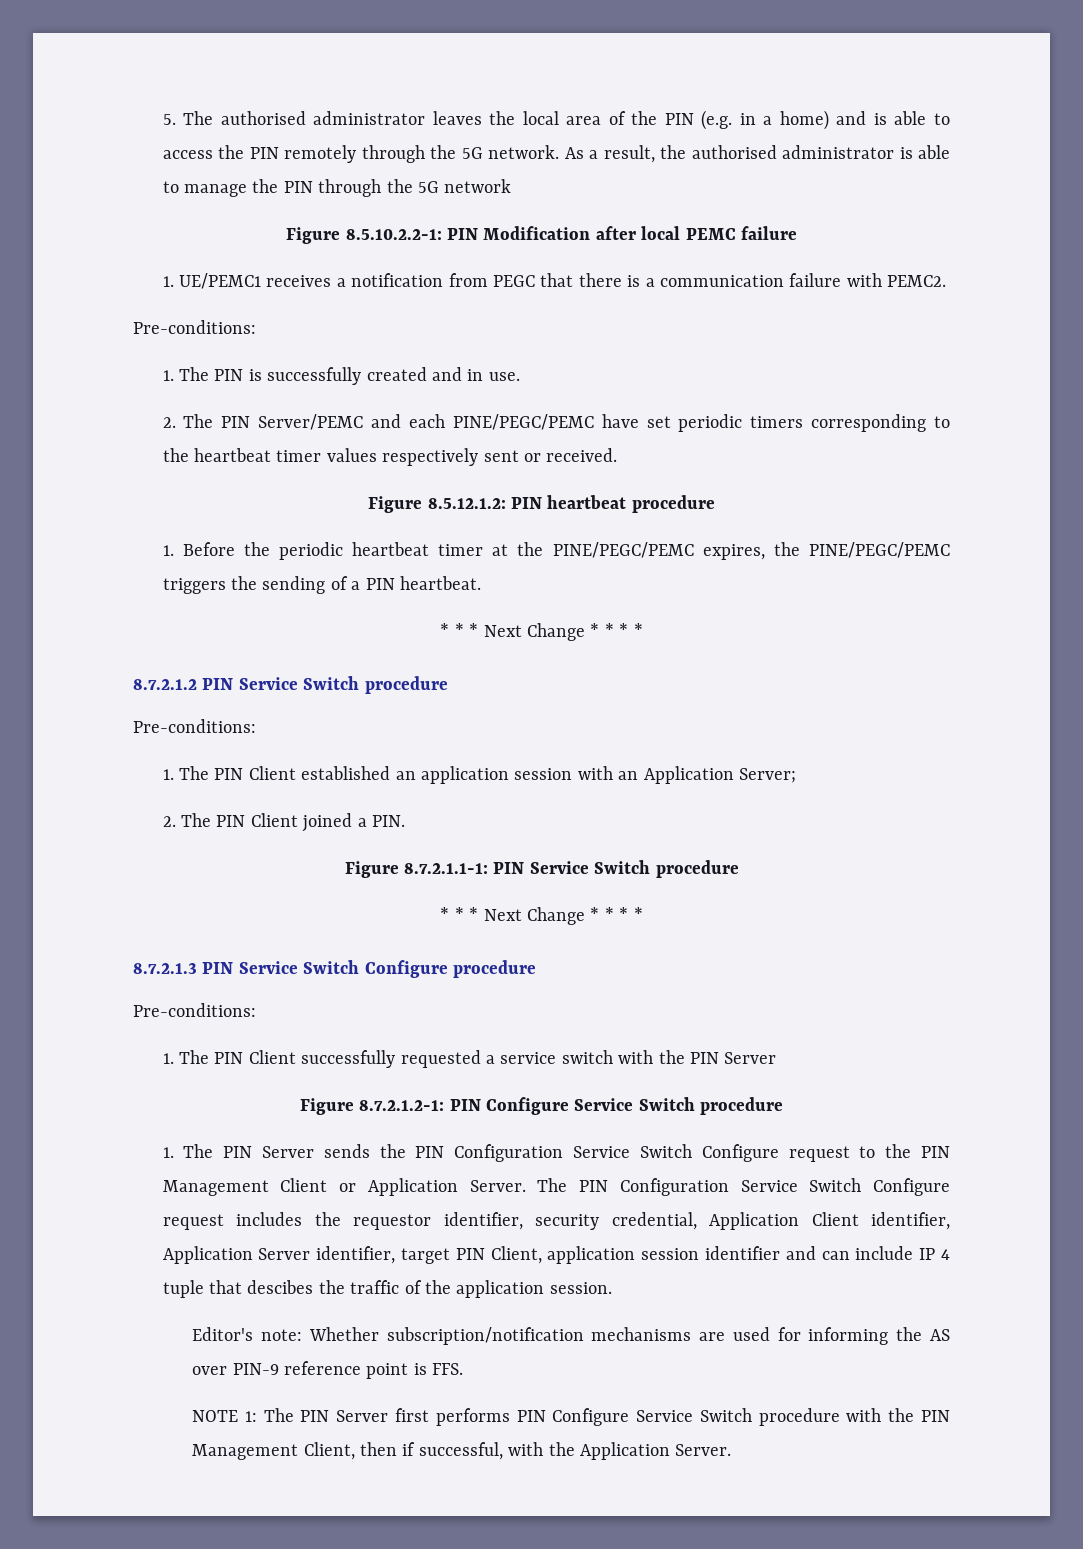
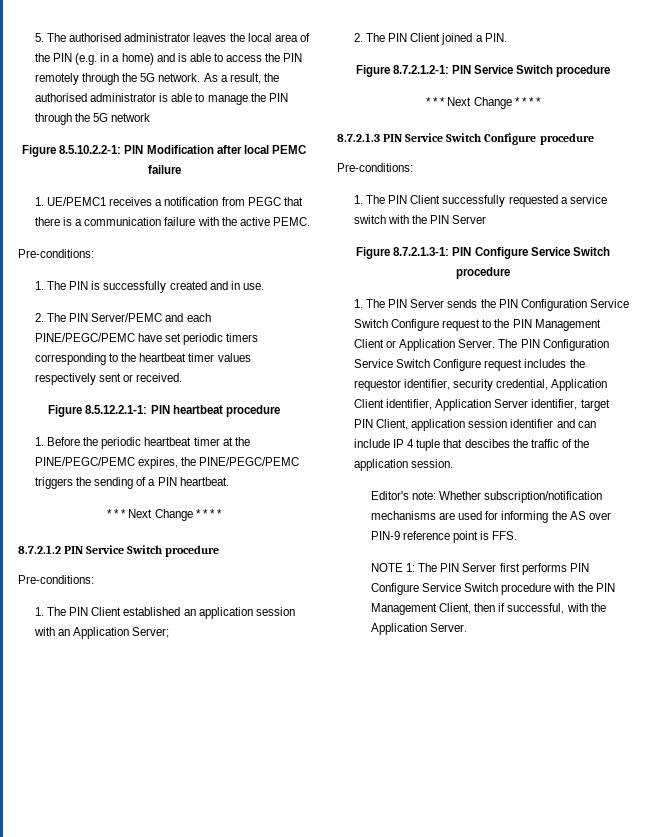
[887,275,947,287] PEMC2. -> [221,217,310,226] the active PEMC.
[427,498,506,509] 8.5.12.1.2: -> [85,405,148,414] 8.5.12.2.1-1:
[403,863,488,874] 8.7.2.1.1-1: -> [392,65,449,74] 8.7.2.1.2-1:
[359,1100,445,1111] 8.7.2.1.2-1: -> [393,247,450,256] 8.7.2.1.3-1:

